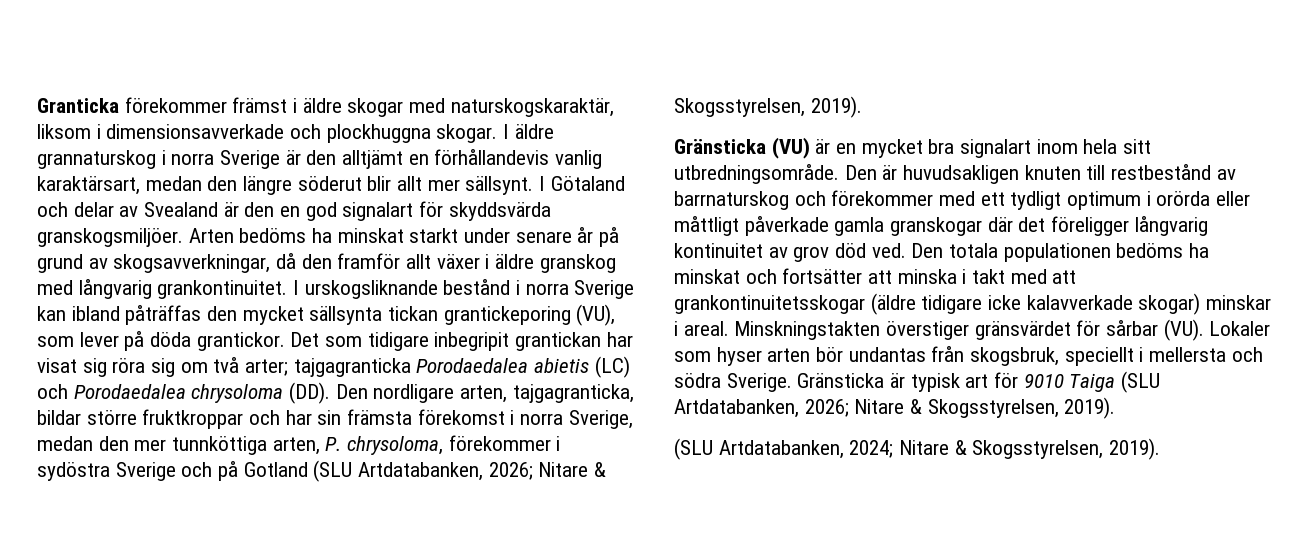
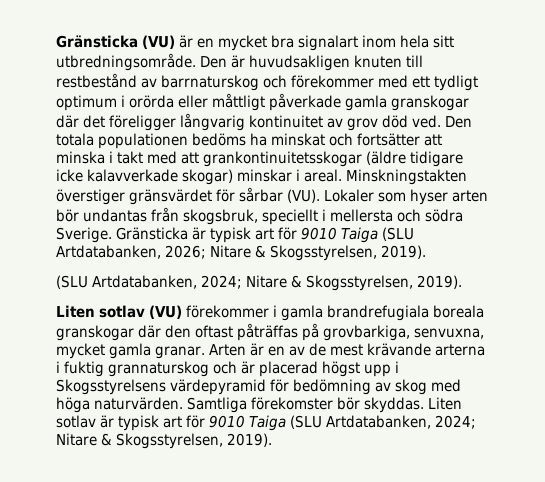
[37,97,614,117] [37,124,554,143] [37,149,603,169] [37,176,625,195] [37,201,551,221] [37,227,620,247] [37,253,616,273] [37,279,635,299] [37,304,616,326] [37,331,633,351] [37,356,630,378] [37,382,634,404] [37,409,633,429] [37,435,561,455] [37,460,607,482] [674,96,862,118] Granticka förekommer främst i äldre skogar med naturskogskaraktär, liksom i dimensionsavverkade och plockhuggna skogar. I äldre grannaturskog i norra Sverige är den alltjämt en förhållandevis vanlig karaktärsart, medan den längre söderut blir allt mer sällsynt. I Götaland och delar av Svealand är den en god signalart för skyddsvärda granskogsmiljöer. Arten bedöms ha minskat starkt under senare år på grund av skogsavverkningar, då den framför allt växer i äldre granskog med långvarig grankontinuitet. I urskogsliknande bestånd i norra Sverige kan ibland påträffas den mycket sällsynta tickan grantickeporing (VU), som lever på döda grantickor. Det som tidigare inbegripit grantickan har visat sig röra sig om två arter; tajgagranticka Porodaedalea abietis (LC) och Porodaedalea chrysoloma (DD). Den nordligare arten, tajgagranticka, bildar större fruktkroppar och har sin främsta förekomst i norra Sverige, medan den mer tunnköttiga arten, P. chrysoloma, förekommer i sydöstra Sverige och på Gotland (SLU Artdatabanken, 2026; Nitare & Skogsstyrelsen, 2019). // -> (56, 41) none
(1161, 449) none -> [56,305,484,321] [56,323,484,341] [56,343,485,359] [56,361,399,377] [56,379,461,395] [56,397,462,413] [56,415,476,431] [56,433,272,449] // Liten sotlav (VU) förekommer i gamla brandrefugiala boreala granskogar där den oftast påträffas på grovbarkiga, senvuxna, mycket gamla granar. Arten är en av de mest krävande arterna i fuktig grannaturskog och är placerad högst upp i Skogsstyrelsens värdepyramid för bedömning av skog med höga naturvärden. Samtliga förekomster bör skyddas. Liten sotlav är typisk art för 9010 Taiga (SLU Artdatabanken, 2024; Nitare & Skogsstyrelsen, 2019).

